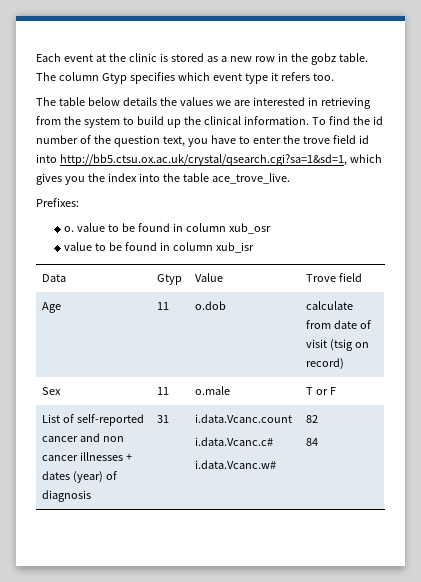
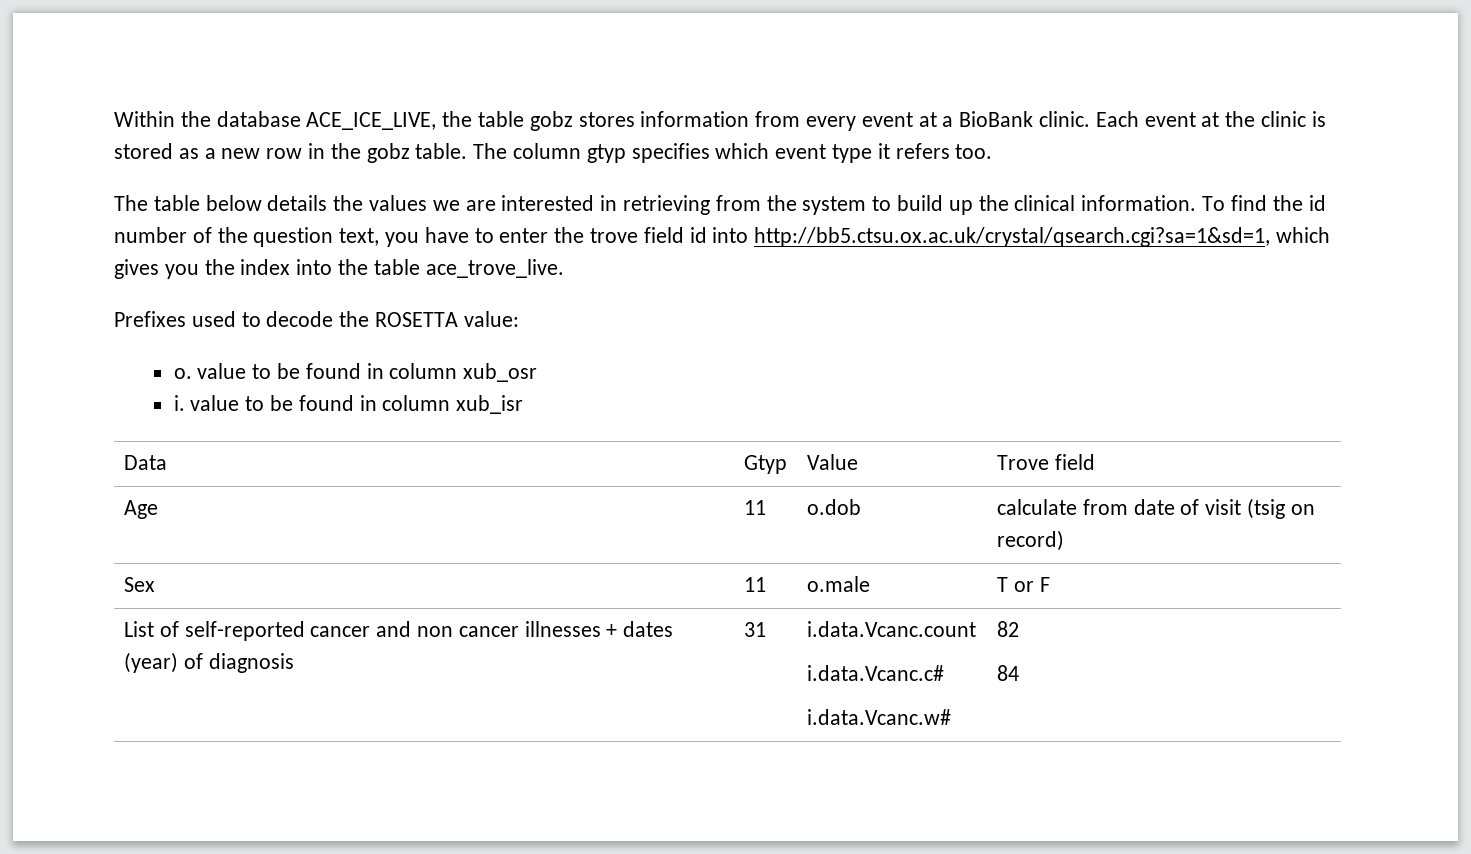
(36, 57) none -> [114,111,1091,131] Within the database ACE_ICE_LIVE, the table gobz stores information from every event at a BioBank clinic.
[101,73,127,84] Gtyp -> [586,144,626,163] gtyp
[36,198,79,207] Prefixes: -> [114,311,519,327] Prefixes used to decode the ROSETTA value:
(272, 228) none -> [173,395,185,411] i.

